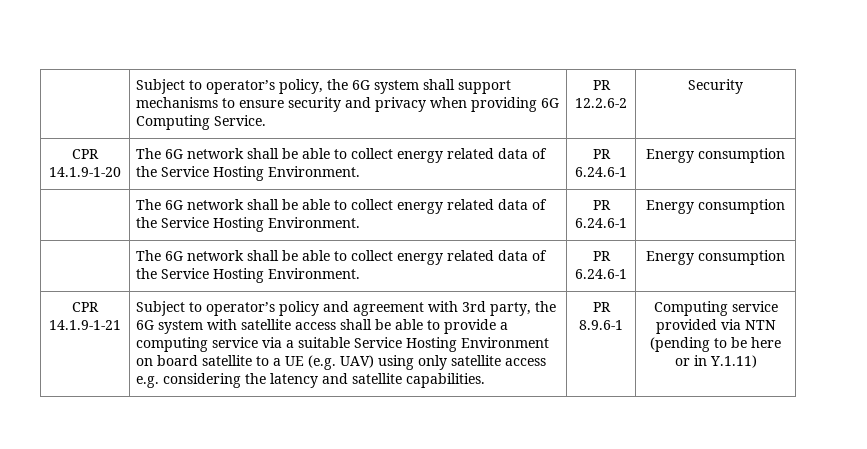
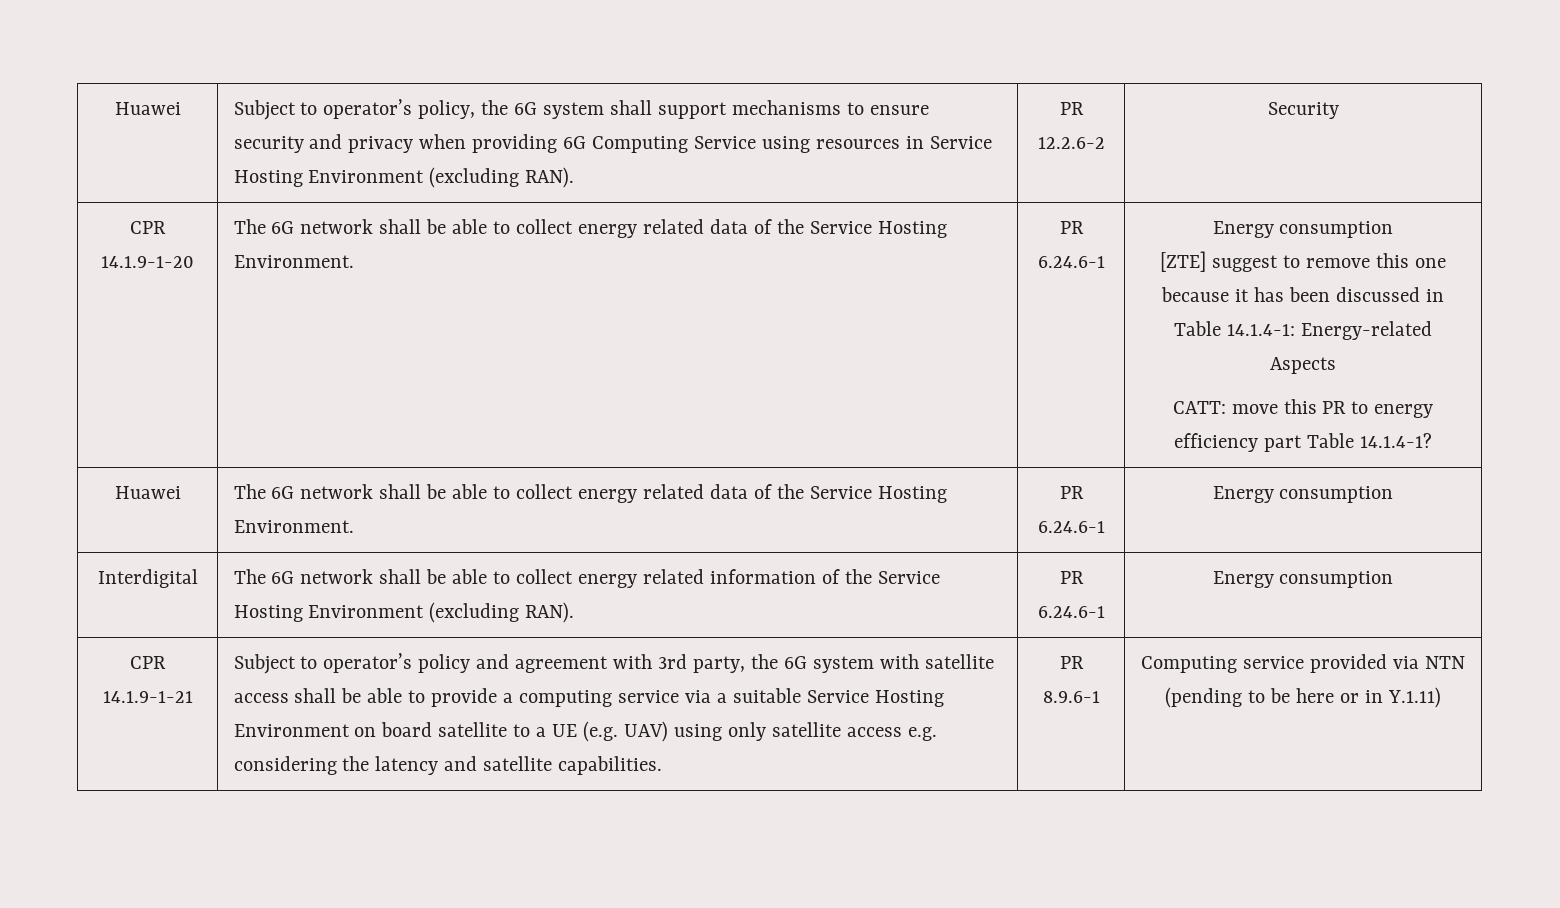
(135, 86) none -> [114,102,181,115] Huawei
[213,115,266,126] Service. -> [694,136,992,153] [233,167,575,188] Service using resources in Service Hosting Environment (excluding RAN).
(785, 155) // -> [1160,251,1446,272] [1161,287,1444,302] [1174,321,1432,340] [1270,357,1336,374] [1172,399,1434,418] [1174,433,1432,452] [114,486,181,499] // [ZTE] suggest to remove this one because it has been discussed in Table 14.1.4-1: Energy-related Aspects // CATT: move this PR to energy efficiency part Table 14.1.4-1? // Huawei
(785, 206) none -> [97,569,198,588] Interdigital
[497,250,547,261] [135,268,360,283] data of the Service Hosting Environment. -> [709,569,940,584] [233,602,575,623] information of the Service Hosting Environment (excluding RAN).

